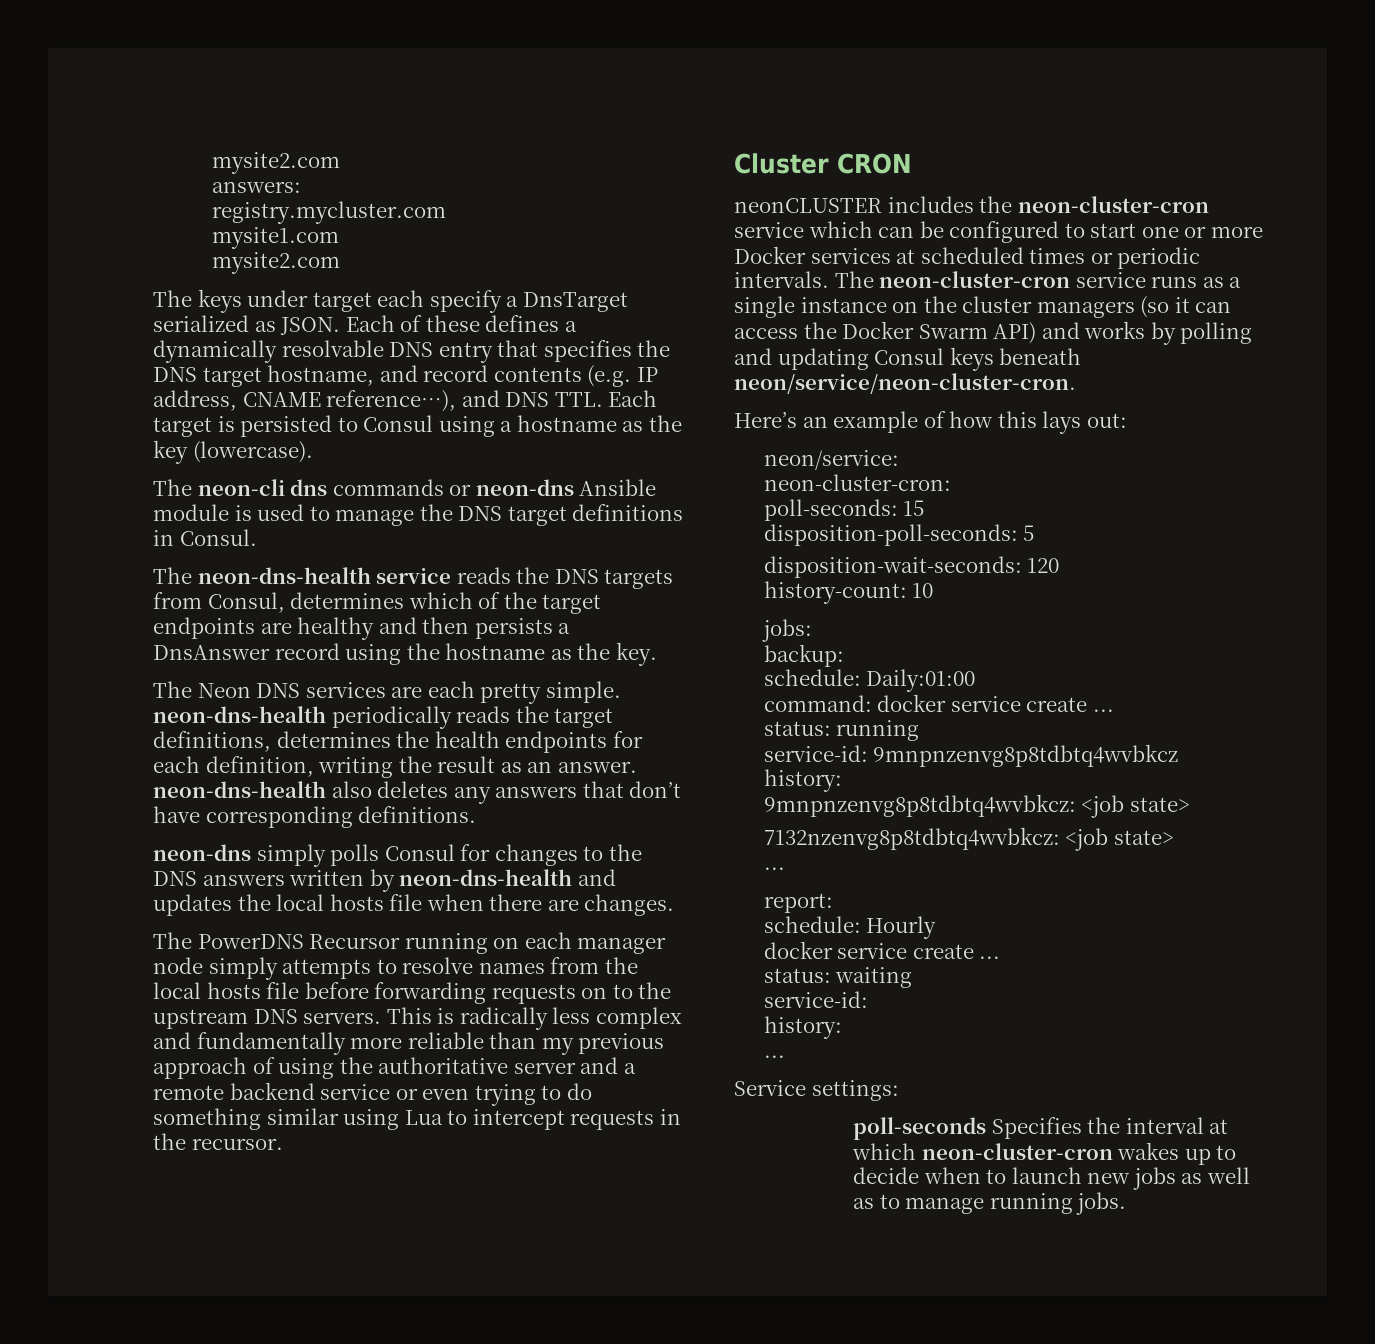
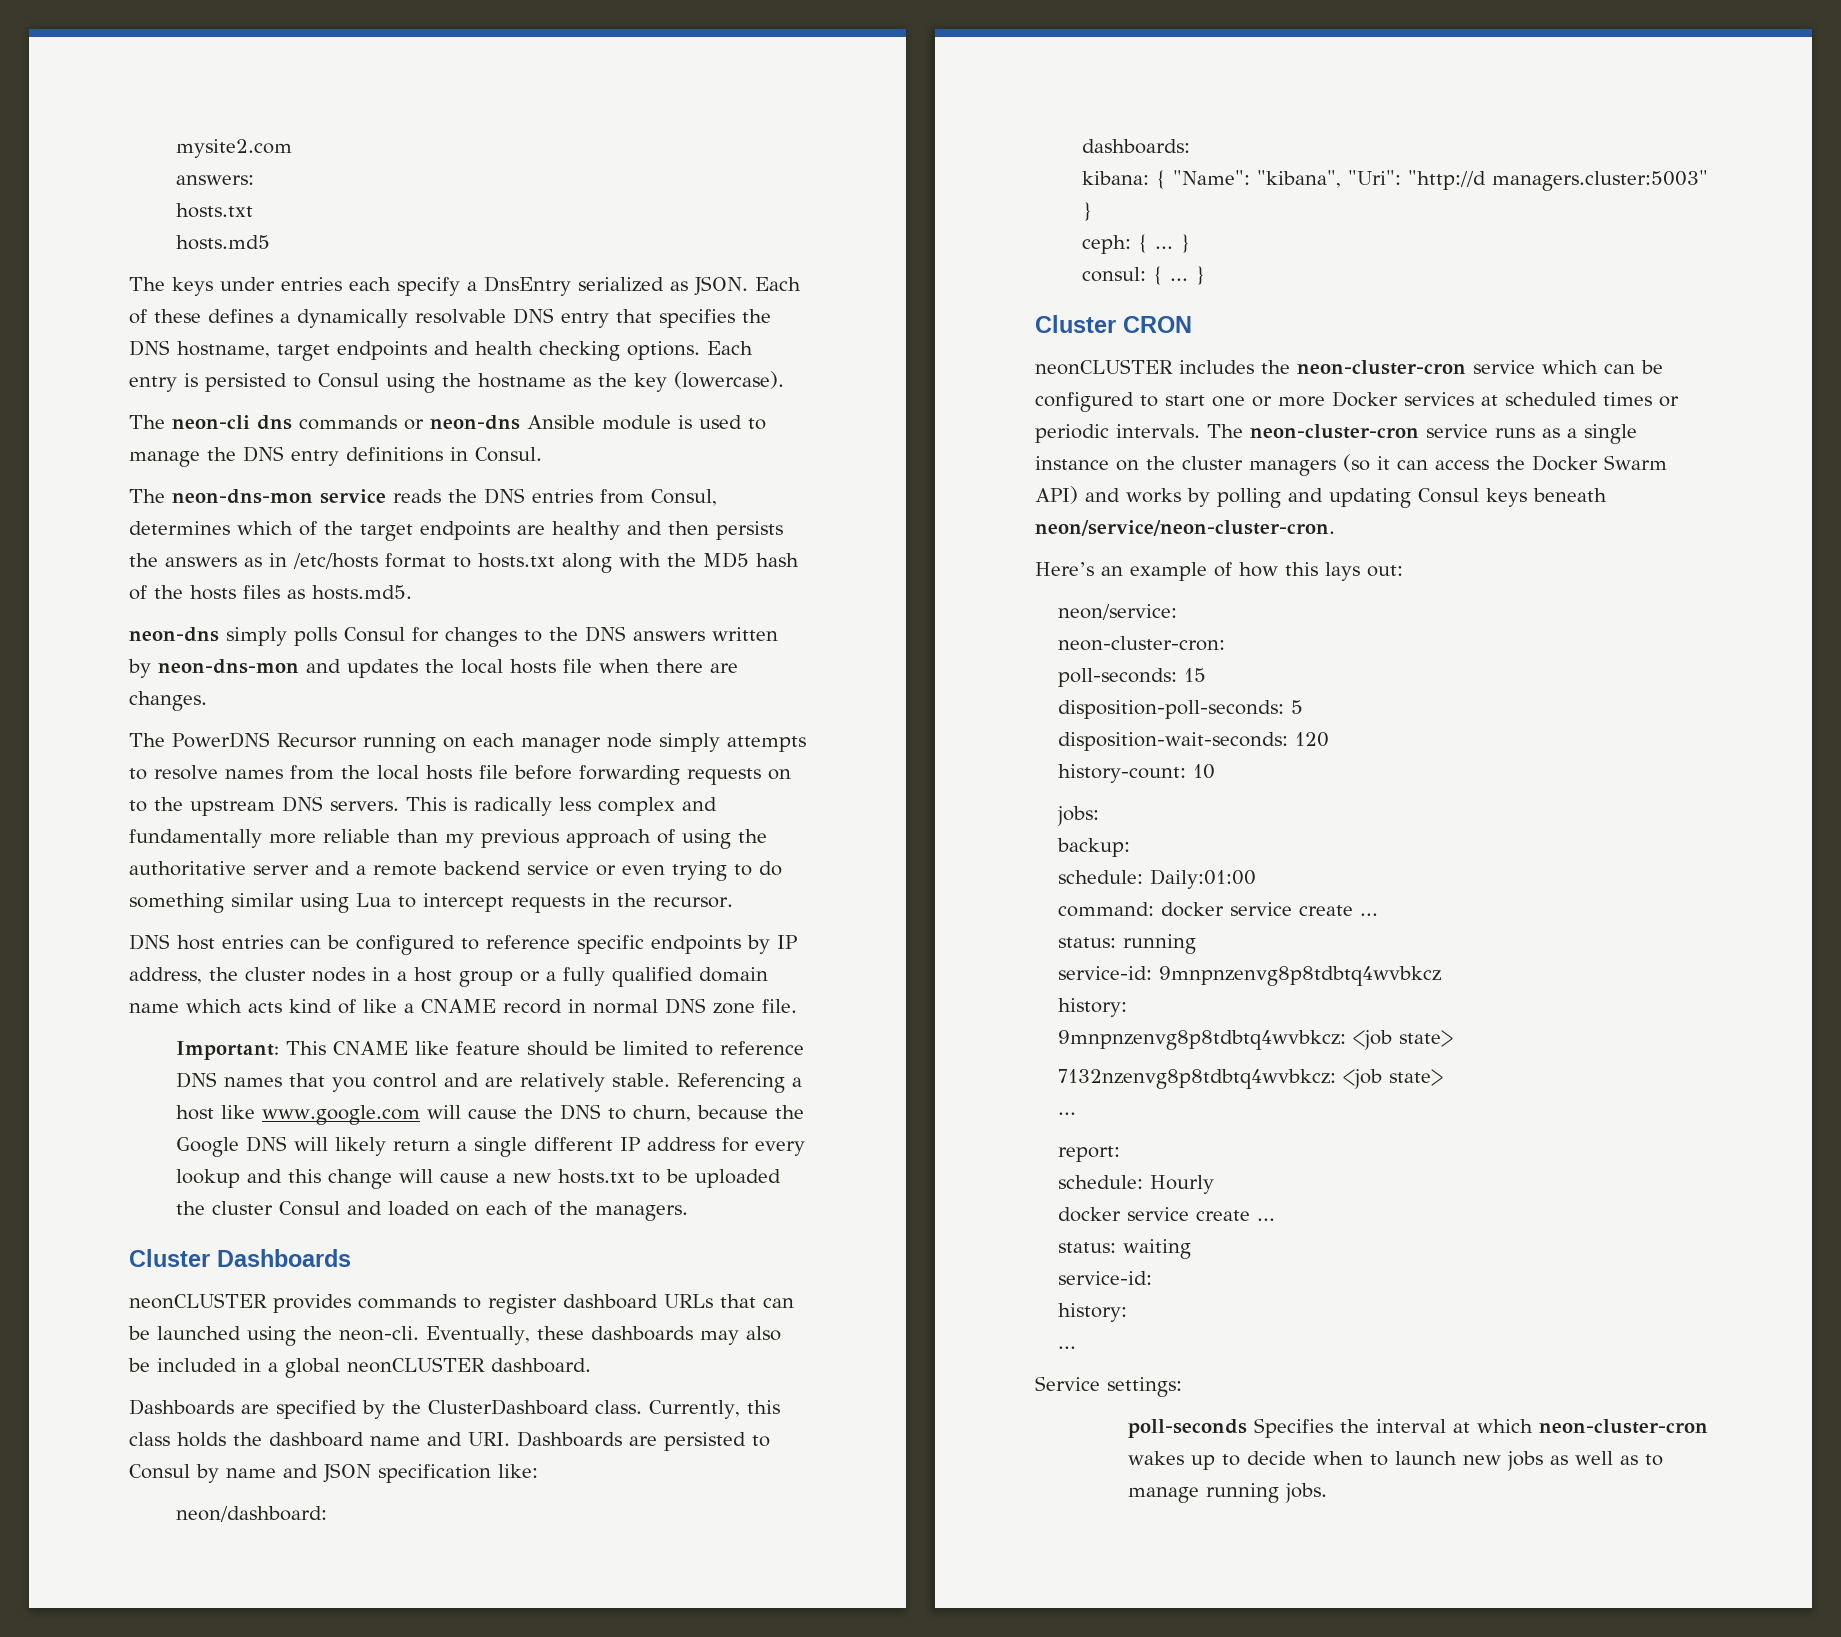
[212,201,447,224] [212,227,340,249] [212,252,341,274] registry.mycluster.com // mysite1.com // mysite2.com -> [175,203,253,218] [175,235,270,250] hosts.txt // hosts.md5
[312,292,372,312] target -> [281,277,342,291] entries
[522,292,628,312] DnsTarget -> [484,276,571,296] DnsEntry
[202,365,658,387] [153,390,658,412] [153,417,212,437] target hostname, and record contents (e.g. IP address, CNAME reference…), and DNS TTL. Each target -> [177,341,753,361] [129,376,177,392] hostname, target endpoints and health checking options. Each entry
[500,421,513,432] a -> [442,373,471,387] the
[507,506,567,526] target -> [291,450,339,466] entry
[197,567,371,584] neon-dns-health -> [172,489,313,504] neon-dns-mon
[604,569,674,589] targets -> [532,489,593,503] entries
[558,623,571,634] [153,642,657,666] [153,681,621,704] [153,706,614,729] [153,731,643,753] [153,756,637,778] [153,781,682,804] [153,806,477,828] a DnsAnswer record using the hostname as the key. // The Neon DNS services are each pretty simple. neon-dns-health periodically reads the target definitions, determines the health endpoints for each definition, writing the result as an answer. neon-dns-health also deletes any answers that don’t have corresponding definitions. -> [129,552,799,573] [129,585,412,600] the answers as in /etc/hosts format to hosts.txt along with the MD5 hash of the hosts files as hosts.md5.
[399,869,573,886] neon-dns-health -> [158,659,299,674] neon-dns-mon
(283, 1144) none -> [129,934,797,955] [129,967,768,987] [129,998,797,1014] [175,1041,804,1060] [175,1072,802,1093] [175,1104,804,1125] [175,1136,805,1157] [175,1169,781,1189] [175,1201,688,1221] [129,1249,351,1267] [129,1293,794,1314] [128,1326,781,1346] [128,1357,591,1378] [129,1399,780,1419] [129,1431,770,1451] [129,1463,538,1483] [175,1506,327,1522] [1081,139,1190,154] [1081,170,1708,191] [1081,202,1092,221] [1081,234,1190,254] [1081,266,1205,285] // DNS host entries can be configured to reference specific endpoints by IP address, the cluster nodes in a host group or a fully qualified domain name which acts kind of like a CNAME record in normal DNS zone file. // Important: This CNAME like feature should be limited to reference DNS names that you control and are relatively stable. Referencing a host like www.google.com will cause the DNS to churn, because the Google DNS will likely return a single different IP address for every lookup and this change will cause a new hosts.txt to be uploaded the cluster Consul and loaded on each of the managers. // Cluster Dashboards // neonCLUSTER provides commands to register dashboard URLs that can be launched using the neon-cli. Eventually, these dashboards may also be included in a global neonCLUSTER dashboard. // Dashboards are specified by the ClusterDashboard class. Currently, this class holds the dashboard name and URI. Dashboards are persisted to Consul by name and JSON specification like: // neon/dashboard: // dashboards: // kibana: { "Name": "kibana", "Uri": "http://d managers.cluster:5003" } // ceph: { ... } // consul: { ... }

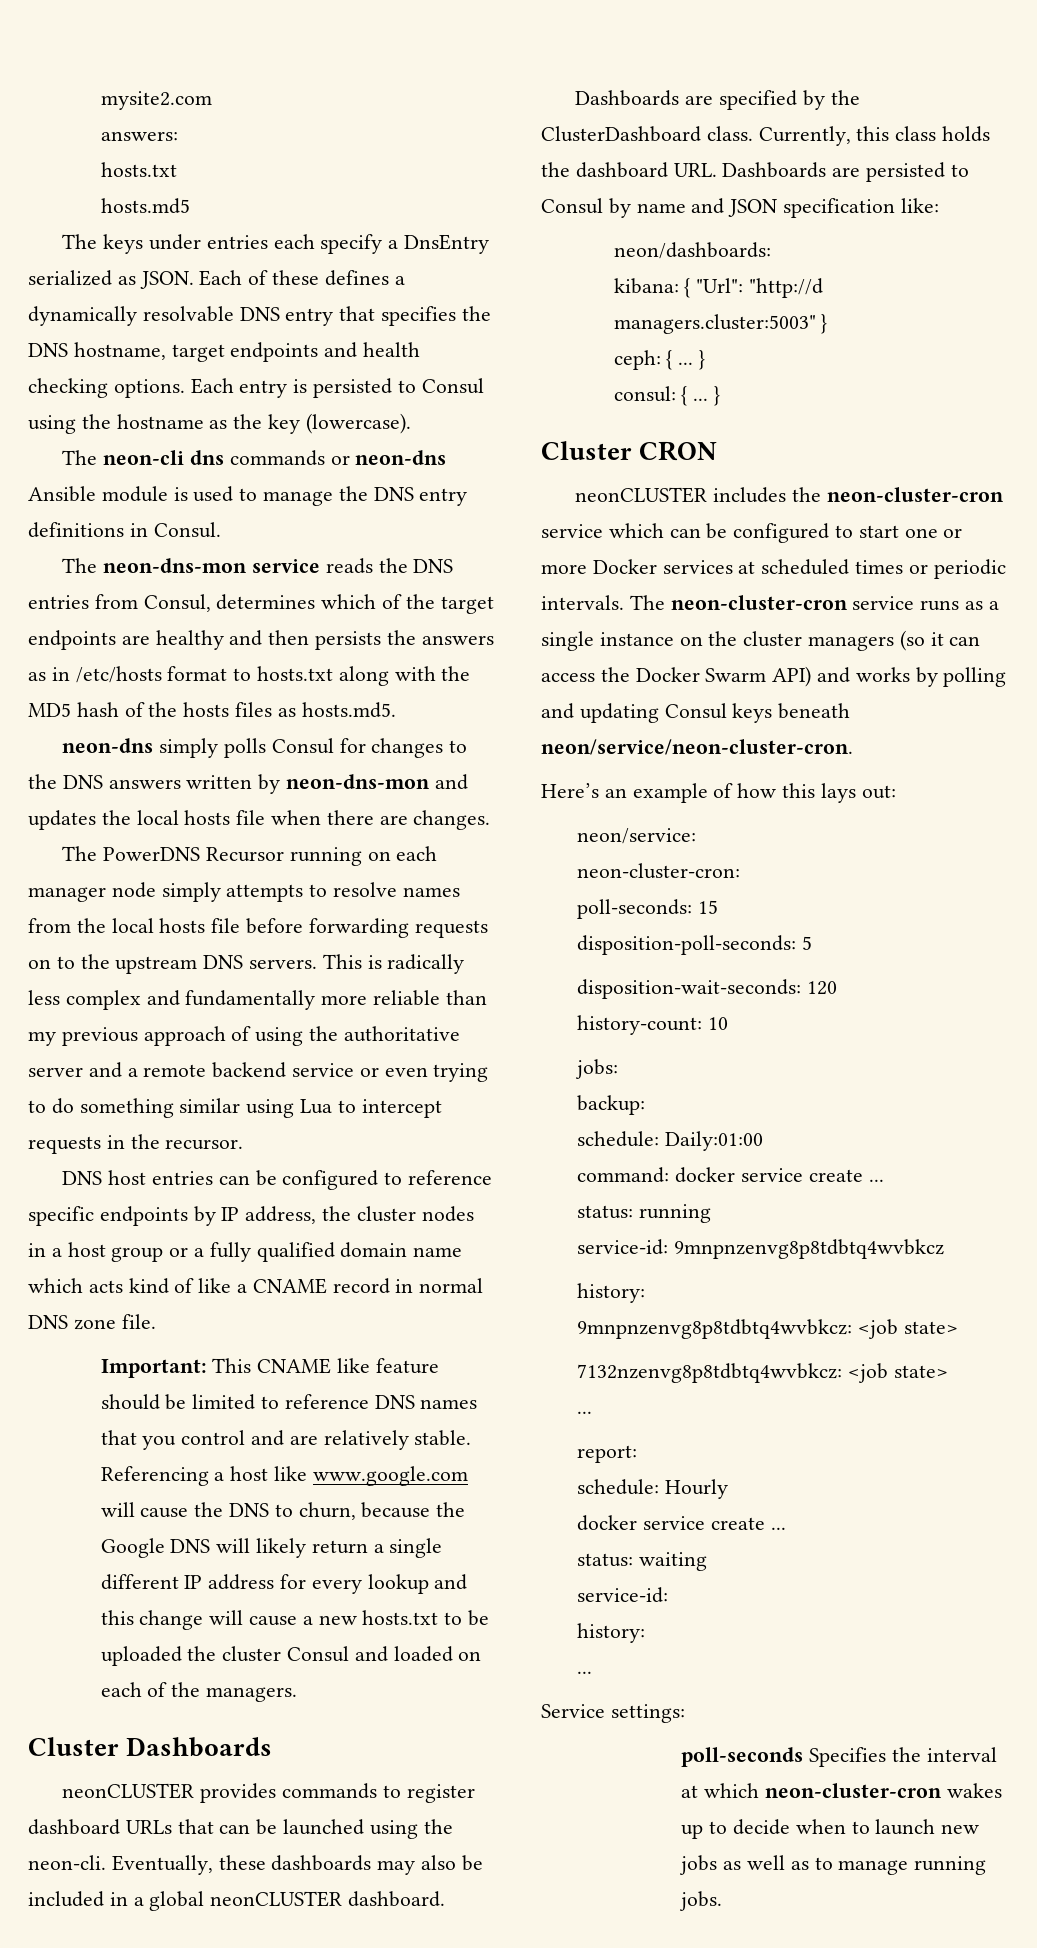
[370,1432,510,1446] name and URI. -> [673,163,717,177] URL.
[175,1506,327,1522] [1081,139,1190,154] neon/dashboard: // dashboards: -> [613,242,771,259] neon/dashboards:
[1172,170,1401,188] "Name": "kibana", "Uri": -> [696,278,744,293] "Url":

